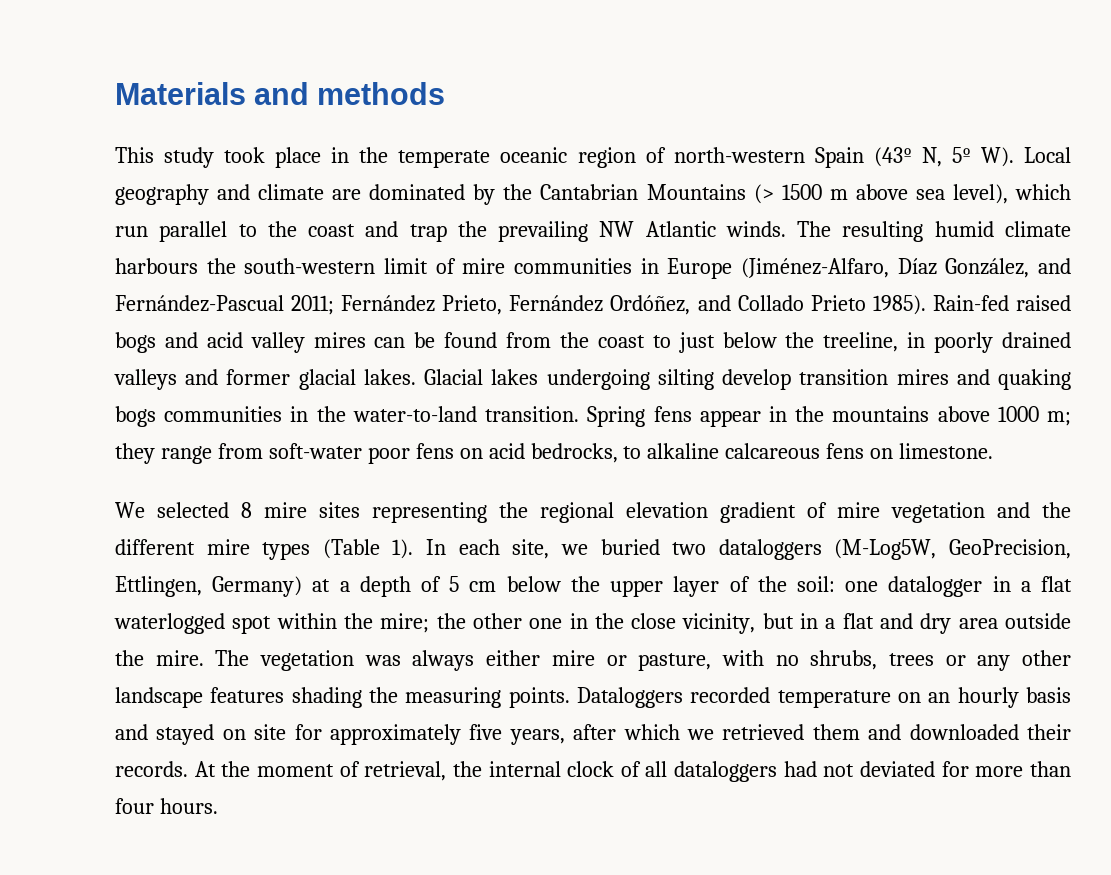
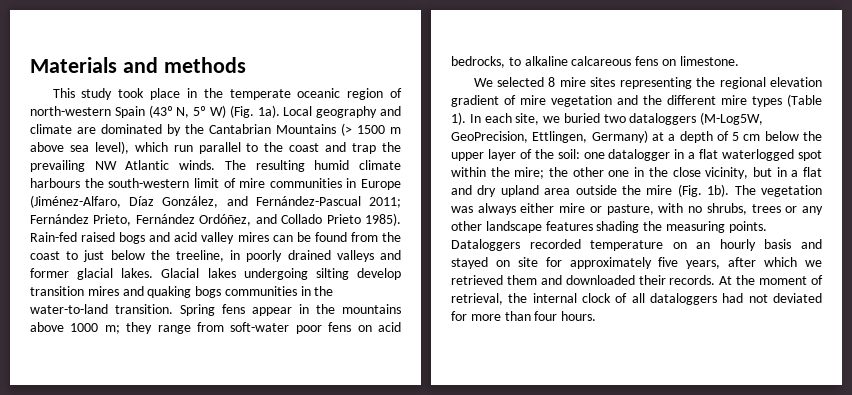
[980,147,1014,167] W). -> [210,105,280,118] W) (Fig. 1a).
(952, 623) none -> [500,185,539,197] upland
[155,650,204,666] mire. -> [646,184,730,197] mire (Fig. 1b).

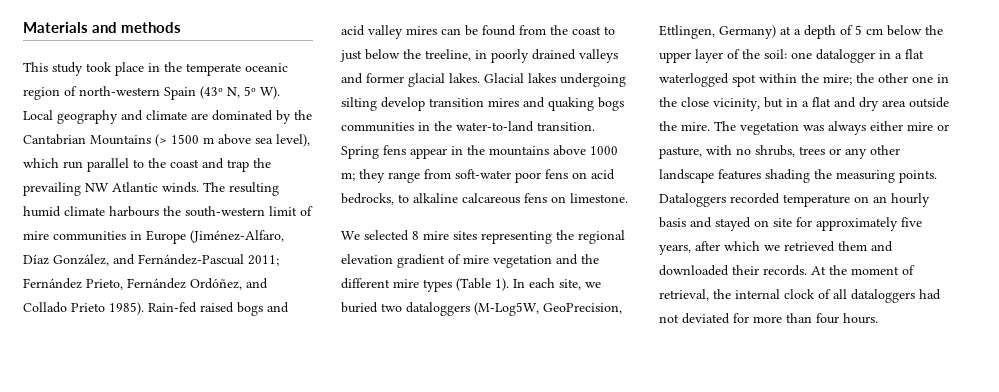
[210,105,280,118] W) (Fig. 1a). -> [260,86,280,99] W).
[500,185,539,197] upland -> (879, 104) none
[646,184,730,197] mire (Fig. 1b). -> [681,122,710,131] mire.

